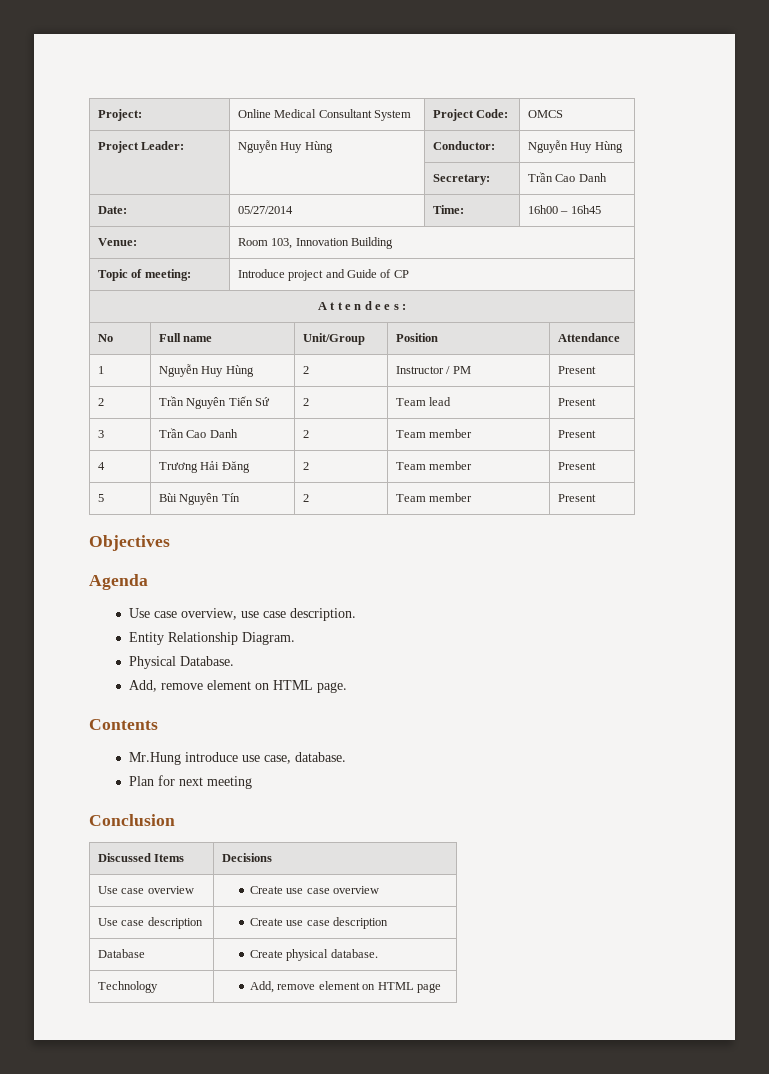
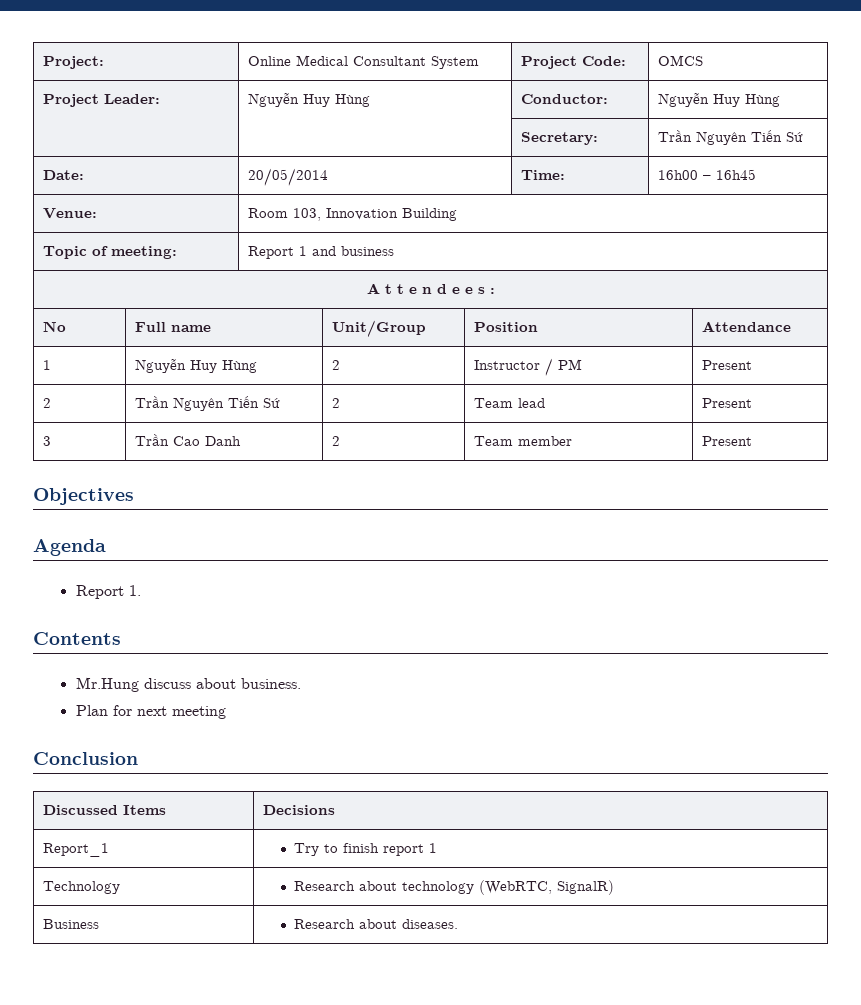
[555,173,607,182] Cao Danh -> [695,130,803,145] Nguyên Tiến Sứ
[237,206,293,214] 05/27/2014 -> [247,168,328,186] 20/05/2014
[237,269,409,281] Introduce project and Guide of CP -> [247,246,394,259] Report 1 and business
[97,462,105,470] [158,461,250,473] [302,462,309,470] [395,461,473,470] [557,462,596,470] [97,494,104,502] [158,493,240,505] [302,494,309,502] [395,493,473,502] [557,494,596,502] [89,535,170,551] [89,574,148,590] [128,608,356,621] [128,632,295,645] [128,656,234,669] [128,680,347,693] [89,719,158,730] [128,752,346,765] // 4 | Trương Hải Đăng | 2 | Team member | Present // 5 | Bùi Nguyên Tín | 2 | Team member | Present // Objectives // Agenda // Use case overview, use case description. // Entity Relationship Diagram. // Physical Database. // Add, remove element on HTML page. // Contents // Mr.Hung introduce use case, database. -> [33,488,134,505] [33,539,106,556] [75,585,141,599] [33,632,121,645] [75,677,301,692] // Objectives // Agenda // Report 1. // Contents // Mr.Hung discuss about business.
[97,886,194,894] [250,886,380,894] [97,917,203,929] [250,917,389,929] [97,949,145,958] [250,949,378,961] [97,981,158,993] [250,981,441,993] Use case overview | Create use case overview // Use case description | Create use case description // Database | Create physical database. // Technology | Add, remove element on HTML page -> [42,843,109,857] [293,843,437,856] [42,881,120,894] [293,880,614,895] [42,919,99,929] [293,919,458,929] Report_1 | Try to finish report 1 // Technology | Research about technology (WebRTC, SignalR) // Business | Research about diseases.

